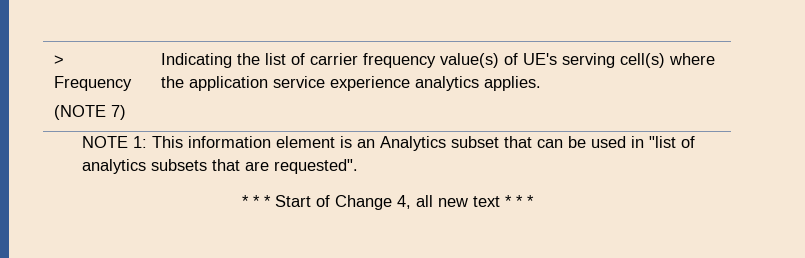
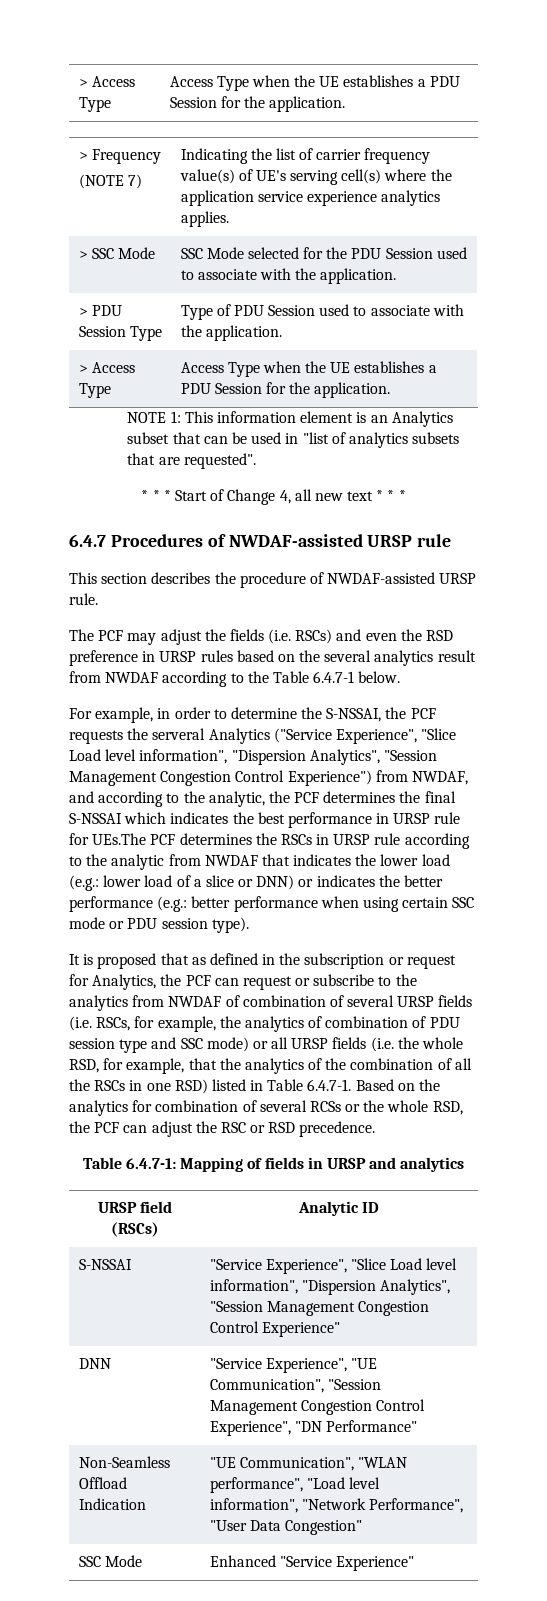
[53,55,64,65] > -> [78,76,135,87] [78,97,111,112] [169,75,460,91] [169,96,346,112] [78,152,88,160] > Access Type | Access Type when the UE establishes a PDU Session for the application. // >
(541, 83) none -> [78,247,155,259] [180,247,467,259] [180,268,397,284] [78,305,122,316] [78,326,162,341] [180,304,464,320] [180,325,282,341] [78,362,135,373] [78,383,111,398] [180,361,437,377] [180,382,391,398] // > SSC Mode | SSC Mode selected for the PDU Session used to associate with the application. // > PDU Session Type | Type of PDU Session used to associate with the application. // > Access Type | Access Type when the UE establishes a PDU Session for the application.
(534, 201) none -> [69,534,452,547] [69,572,477,588] [69,593,98,605] [69,629,454,645] [69,650,476,666] [69,671,401,687] [69,707,436,723] [69,728,457,744] [69,749,437,765] [69,770,468,786] [69,791,456,807] [69,812,461,828] [69,833,470,849] [69,854,450,870] [69,875,444,891] [69,896,475,912] [69,917,249,933] [69,953,456,969] [69,974,417,990] [69,995,473,1011] [69,1016,460,1032] [69,1037,464,1053] [69,1058,472,1074] [69,1079,441,1094] [69,1100,463,1116] [69,1121,376,1137] [82,1157,465,1172] [97,1201,173,1213] [111,1222,159,1237] [297,1201,380,1216] [78,1259,132,1270] [209,1258,458,1274] [209,1279,450,1295] [209,1301,429,1316] [209,1321,340,1337] [78,1358,111,1369] [209,1358,377,1373] [209,1379,381,1393] [209,1399,425,1415] [209,1420,417,1436] [78,1456,170,1468] [78,1477,127,1489] [78,1498,146,1510] [209,1457,407,1471] [209,1477,380,1493] [209,1498,463,1513] [209,1520,362,1535] [78,1555,142,1567] [209,1555,414,1571] // 6.4.7 Procedures of NWDAF-assisted URSP rule // This section describes the procedure of NWDAF-assisted URSP rule. // The PCF may adjust the fields (i.e. RSCs) and even the RSD preference in URSP rules based on the several analytics result from NWDAF according to the Table 6.4.7-1 below. // For example, in order to determine the S-NSSAI, the PCF requests the serveral Analytics ("Service Experience", "Slice Load level information", "Dispersion Analytics", "Session Management Congestion Control Experience") from NWDAF, and according to the analytic, the PCF determines the final S-NSSAI which indicates the best performance in URSP rule for UEs.The PCF determines the RSCs in URSP rule according to the analytic from NWDAF that indicates the lower load (e.g.: lower load of a slice or DNN) or indicates the better performance (e.g.: better performance when using certain SSC mode or PDU session type). // It is proposed that as defined in the subscription or request for Analytics, the PCF can request or subscribe to the analytics from NWDAF of combination of several URSP fields (i.e. RSCs, for example, the analytics of combination of PDU session type and SSC mode) or all URSP fields (i.e. the whole RSD, for example, that the analytics of the combination of all the RSCs in one RSD) listed in Table 6.4.7-1. Based on the analytics for combination of several RCSs or the whole RSD, the PCF can adjust the RSC or RSD precedence. // Table 6.4.7-1: Mapping of fields in URSP and analytics // URSP field (RSCs) | Analytic ID // S-NSSAI | "Service Experience", "Slice Load level information", "Dispersion Analytics", "Session Management Congestion Control Experience" // DNN | "Service Experience", "UE Communication", "Session Management Congestion Control Experience", "DN Performance" // Non-Seamless Offload Indication | "UE Communication", "WLAN performance", "Load level information", "Network Performance", "User Data Congestion" // SSC Mode | Enhanced "Service Experience"

